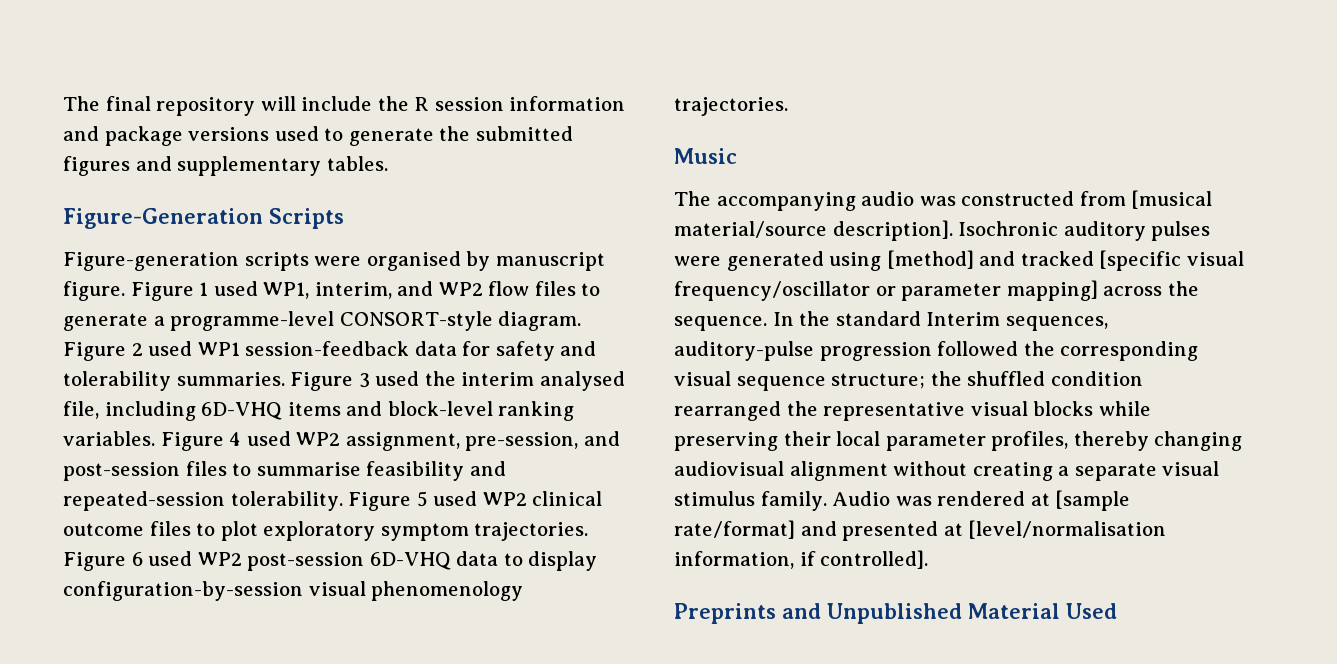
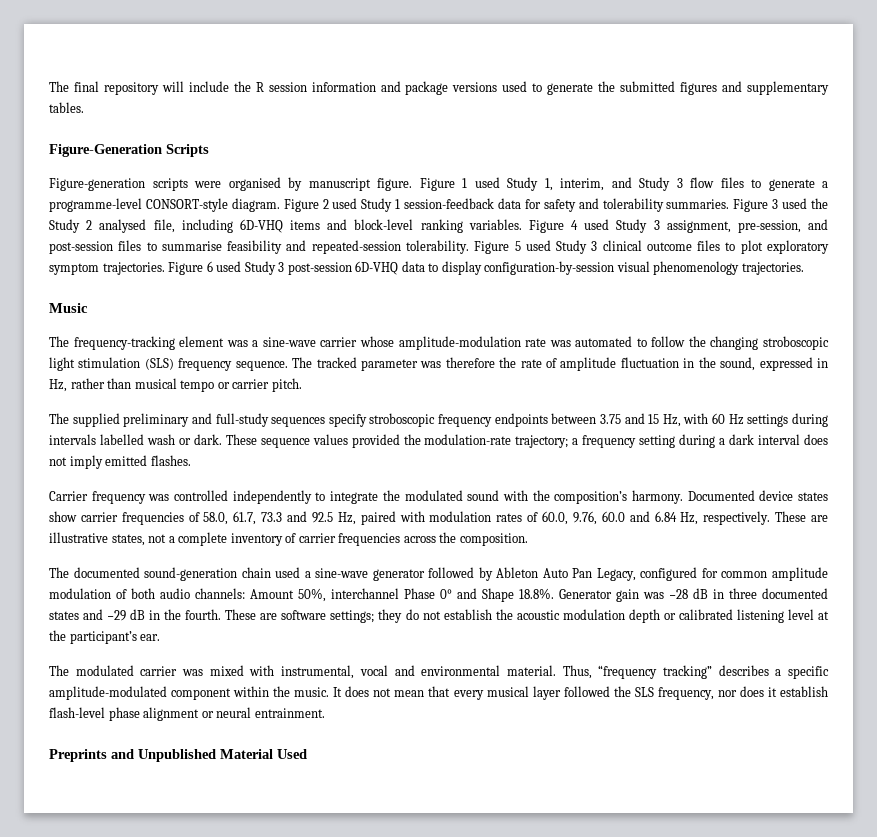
[263,281,483,299] WP1, interim, and WP2 -> [507,177,683,191] Study 1, interim, and Study 3
[197,342,240,356] WP1 -> [361,198,401,212] Study 1
[461,372,535,386] interim -> [49,219,93,233] Study 2
[296,432,341,446] WP2 -> [616,219,660,233] Study 3
[482,492,527,506] WP2 -> [556,240,598,254] Study 3
[197,552,242,566] WP2 -> [244,261,285,275] Study 3
[716,190,1213,211] [674,220,1211,241] [674,250,1244,271] [674,280,1199,301] [674,311,1108,331] [674,341,1199,361] [674,371,1143,391] [674,401,1151,421] [674,431,1243,451] [674,461,1220,481] [674,490,1131,511] [674,520,1167,541] [674,550,929,569] accompanying audio was constructed from [musical material/source description]. Isochronic auditory pulses were generated using [method] and tracked [specific visual frequency/oscillator or parameter mapping] across the sequence. In the standard Interim sequences, auditory-pulse progression followed the corresponding visual sequence structure; the shuffled condition rearranged the representative visual blocks while preserving their local parameter profiles, thereby changing audiovisual alignment without creating a separate visual stimulus family. Audio was rendered at [sample rate/format] and presented at [level/normalisation information, if controlled]. -> [73,336,829,350] [49,357,829,371] [49,378,302,392] [49,413,829,427] [49,434,828,448] [49,455,191,469] [49,490,828,504] [49,511,828,525] [49,532,528,546] [49,567,828,581] [49,588,828,602] [49,609,830,623] [49,630,161,644] [49,665,829,679] [49,686,828,700] [49,707,325,721] frequency-tracking element was a sine-wave carrier whose amplitude-modulation rate was automated to follow the changing stroboscopic light stimulation (SLS) frequency sequence. The tracked parameter was therefore the rate of amplitude fluctuation in the sound, expressed in Hz, rather than musical tempo or carrier pitch. // The supplied preliminary and full-study sequences specify stroboscopic frequency endpoints between 3.75 and 15 Hz, with 60 Hz settings during intervals labelled wash or dark. These sequence values provided the modulation-rate trajectory; a frequency setting during a dark interval does not imply emitted flashes. // Carrier frequency was controlled independently to integrate the modulated sound with the composition’s harmony. Documented device states show carrier frequencies of 58.0, 61.7, 73.3 and 92.5 Hz, paired with modulation rates of 60.0, 9.76, 60.0 and 6.84 Hz, respectively. These are illustrative states, not a complete inventory of carrier frequencies across the composition. // The documented sound-generation chain used a sine-wave generator followed by Ableton Auto Pan Legacy, configured for common amplitude modulation of both audio channels: Amount 50%, interchannel Phase 0° and Shape 18.8%. Generator gain was −28 dB in three documented states and −29 dB in the fourth. These are software settings; they do not establish the acoustic modulation depth or calibrated listening level at the participant’s ear. // The modulated carrier was mixed with instrumental, vocal and environmental material. Thus, “frequency tracking” describes a specific amplitude-modulated component within the music. It does not mean that every musical layer followed the SLS frequency, nor does it establish flash-level phase alignment or neural entrainment.

